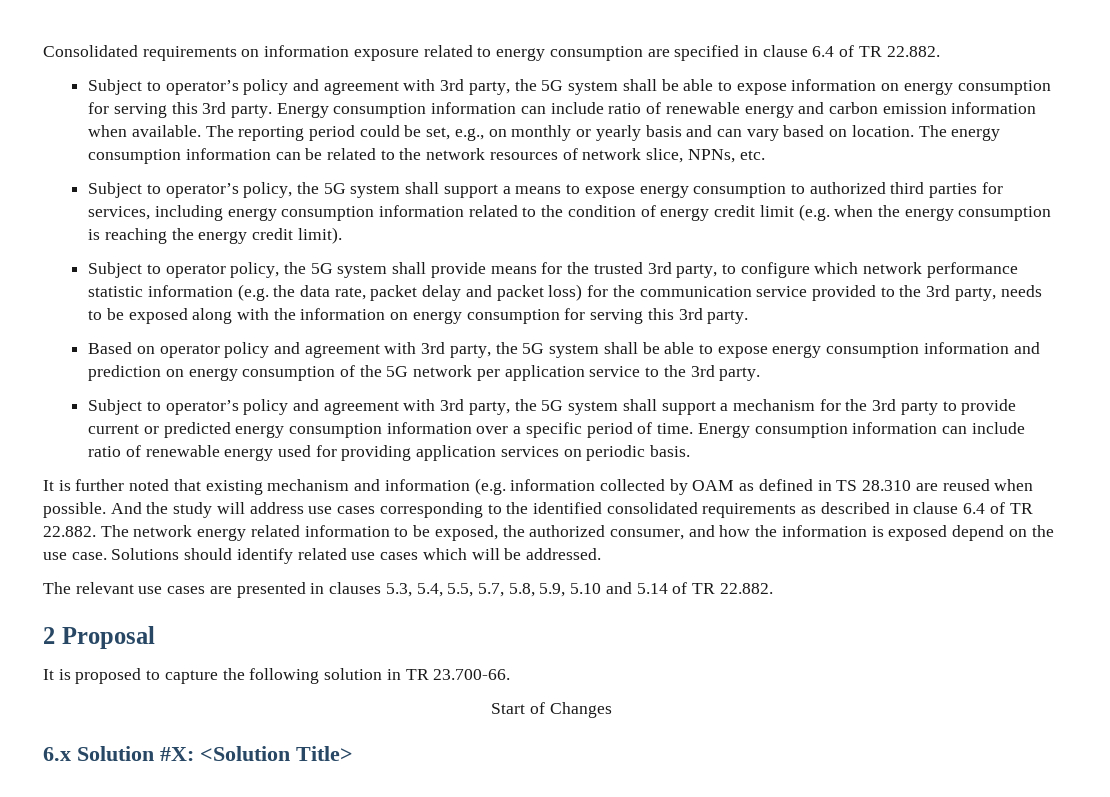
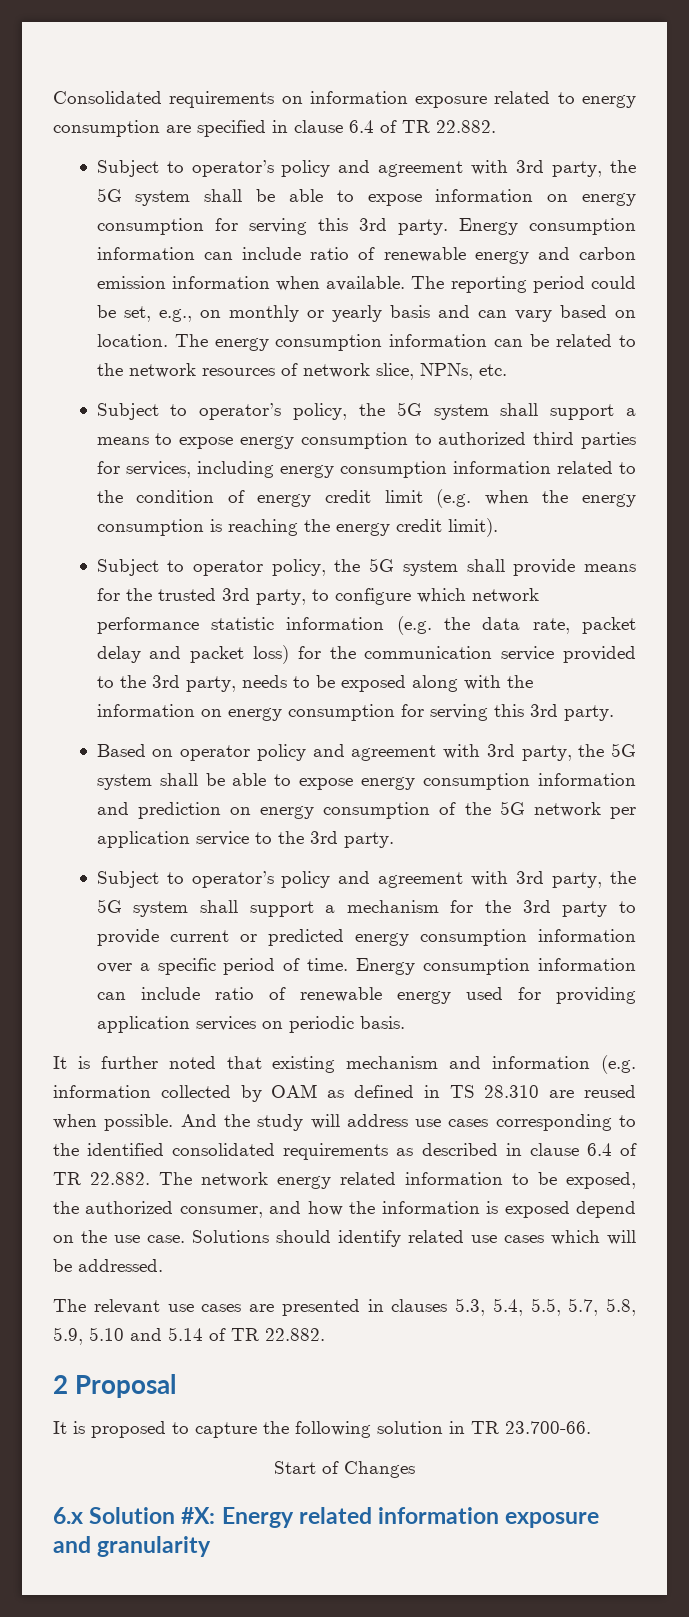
[200,746,353,761] <Solution Title> -> [221,1507,600,1528] [53,1536,212,1557] Energy related information exposure and granularity

